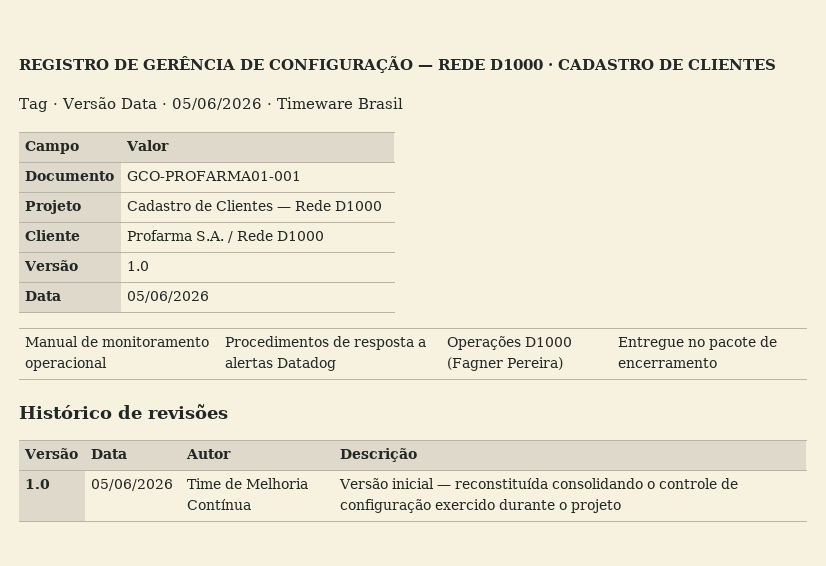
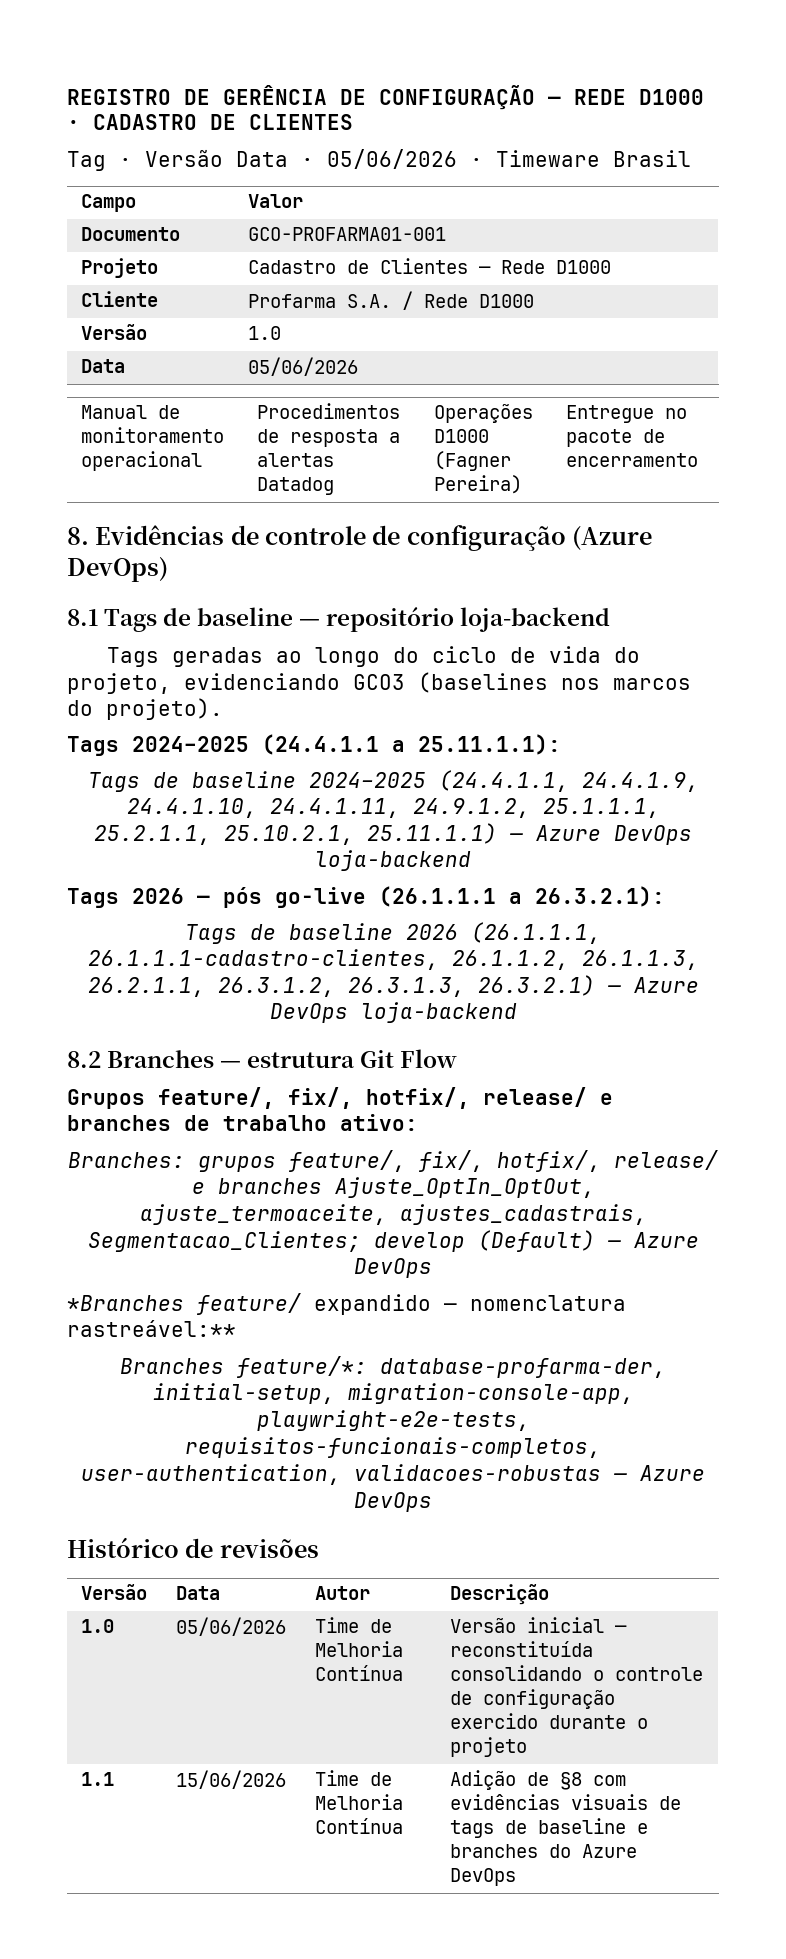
(718, 363) none -> [67,525,653,551] [67,556,168,582] [67,607,611,632] [107,646,641,667] [67,672,691,694] [67,698,223,720] [67,734,561,756] [87,770,699,792] [126,798,660,818] [94,823,692,845] [315,850,471,871] [67,886,665,908] [185,922,601,944] [87,949,699,970] [87,975,699,997] [269,1002,517,1023] [67,1049,458,1068] [67,1087,613,1109] [67,1114,418,1131] [68,1150,718,1172] [191,1177,595,1198] [139,1204,647,1225] [87,1230,699,1252] [354,1258,432,1278] [67,1293,626,1315] [67,1320,236,1337] [120,1356,666,1378] [152,1383,634,1404] [256,1410,530,1431] [185,1437,601,1458] [81,1464,705,1485] [354,1492,432,1512] // 8. Evidências de controle de configuração (Azure DevOps) // 8.1 Tags de baseline — repositório loja-backend // Tags geradas ao longo do ciclo de vida do projeto, evidenciando GCO3 (baselines nos marcos do projeto). // Tags 2024–2025 (24.4.1.1 a 25.11.1.1): // Tags de baseline 2024–2025 (24.4.1.1, 24.4.1.9, 24.4.1.10, 24.4.1.11, 24.9.1.2, 25.1.1.1, 25.2.1.1, 25.10.2.1, 25.11.1.1) — Azure DevOps loja-backend // Tags 2026 — pós go-live (26.1.1.1 a 26.3.2.1): // Tags de baseline 2026 (26.1.1.1, 26.1.1.1-cadastro-clientes, 26.1.1.2, 26.1.1.3, 26.2.1.1, 26.3.1.2, 26.3.1.3, 26.3.2.1) — Azure DevOps loja-backend // 8.2 Branches — estrutura Git Flow // Grupos feature/, fix/, hotfix/, release/ e branches de trabalho ativo: // Branches: grupos feature/, fix/, hotfix/, release/ e branches Ajuste_OptIn_OptOut, ajuste_termoaceite, ajustes_cadastrais, Segmentacao_Clientes; develop (Default) — Azure DevOps // *Branches feature/ expandido — nomenclatura rastreável:** // Branches feature/*: database-profarma-der, initial-setup, migration-console-app, playwright-e2e-tests, requisitos-funcionais-completos, user-authentication, validacoes-robustas — Azure DevOps
(622, 506) none -> [81,1772,115,1786] [176,1770,287,1789] [315,1770,393,1786] [315,1794,404,1810] [315,1818,404,1834] [450,1770,627,1790] [450,1794,682,1810] [450,1818,649,1838] [450,1844,638,1858] [450,1868,517,1886] // 1.1 | 15/06/2026 | Time de Melhoria Contínua | Adição de §8 com evidências visuais de tags de baseline e branches do Azure DevOps

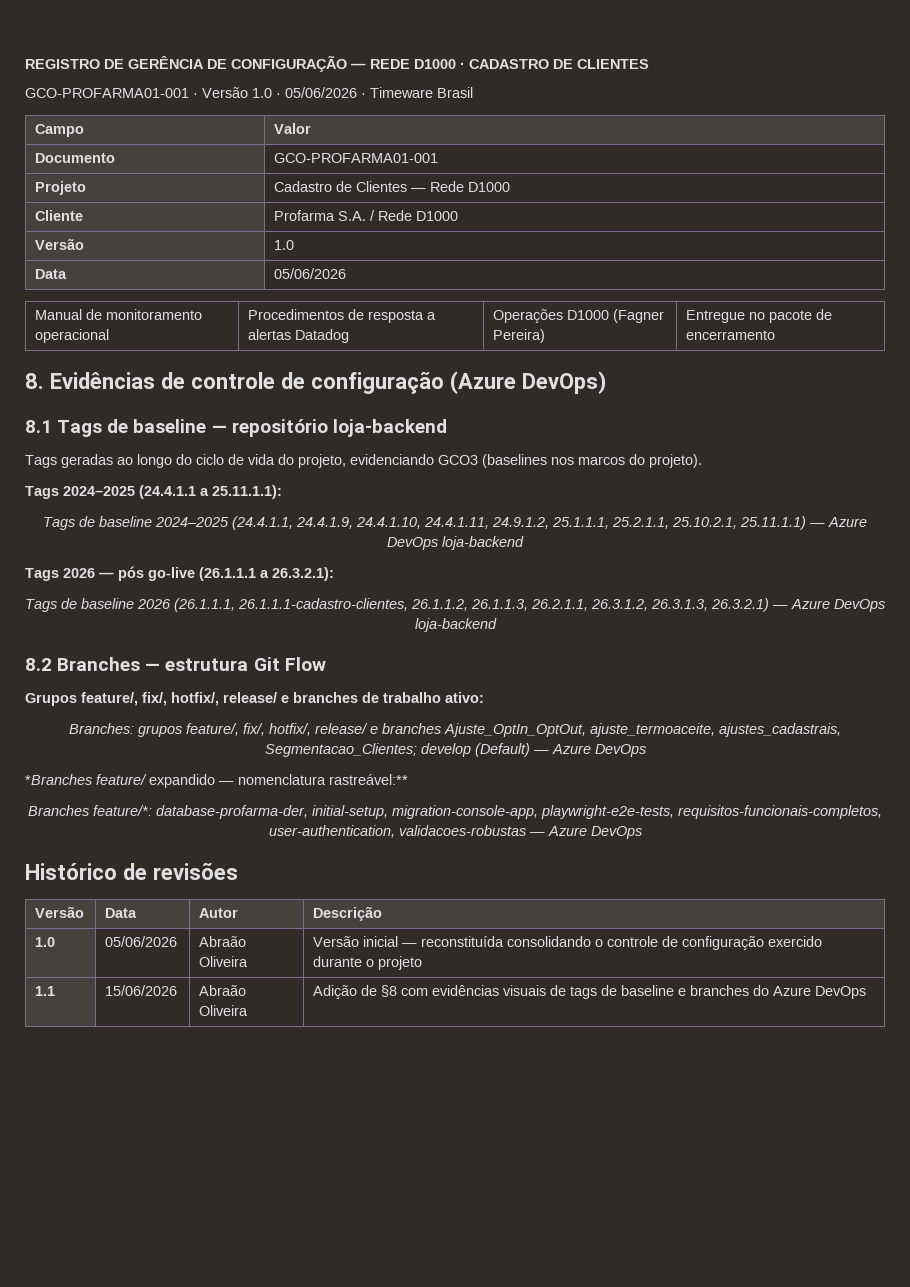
[67,151,106,171] Tag -> [25,88,189,98] GCO-PROFARMA01-001
[236,151,288,167] Data -> [252,88,272,98] 1.0
[315,1617,393,1633] [315,1641,404,1657] [315,1665,404,1681] Time de Melhoria Contínua -> [199,936,247,947] [199,956,249,967] Abraão Oliveira
[315,1770,393,1786] [315,1794,404,1810] [315,1818,404,1834] Time de Melhoria Contínua -> [199,985,247,996] [199,1005,249,1016] Abraão Oliveira

